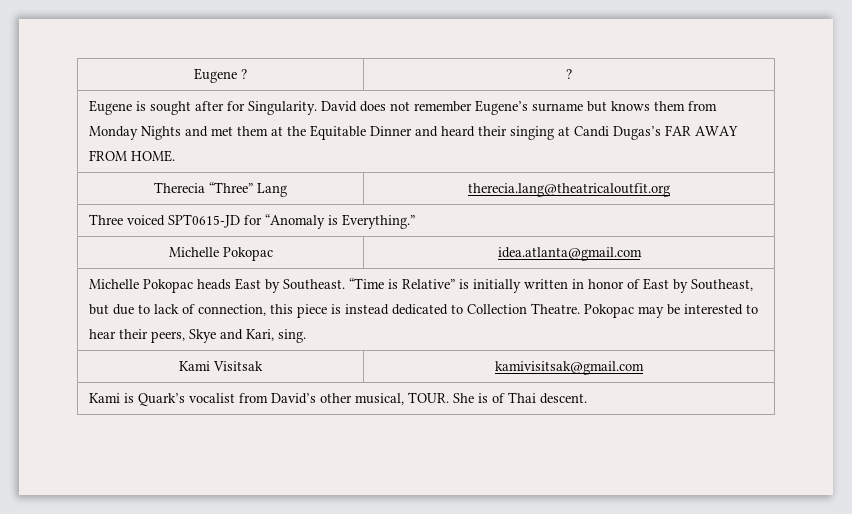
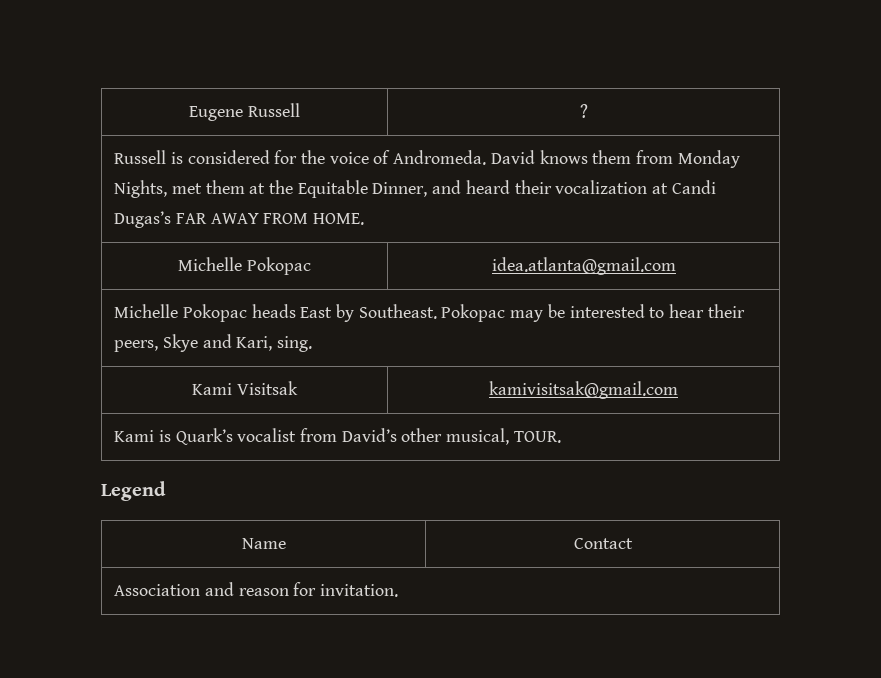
[194,68,247,83] Eugene ? -> [189,103,300,121] Eugene Russell
[88,100,607,115] Eugene is sought after for Singularity. David does not remember Eugene’s surname but -> [114,150,535,165] Russell is considered for the voice of Andromeda. David
[140,126,208,140] Nights and -> [114,180,168,198] Nights,
[369,126,412,136] Dinner -> [372,182,428,197] Dinner,
[509,126,554,140] singing -> [555,180,648,194] vocalization
[154,182,287,197] [468,183,670,197] [88,214,415,229] // Therecia “Three” Lang | therecia.lang@theatricaloutfit.org // Three voiced SPT0615-JD for “Anomaly is Everything.” -> (364, 219) none
[348,278,753,293] [88,303,580,318] “Time is Relative” is initially written in honor of East by Southeast, but due to lack of connection, this piece is instead dedicated to Collection Theatre. -> (437, 311) none
[452,392,587,404] She is of Thai descent. -> [101,481,166,501] [241,538,286,549] [573,538,633,549] [114,582,398,597] // Legend // Name | Contact // Association and reason for invitation.

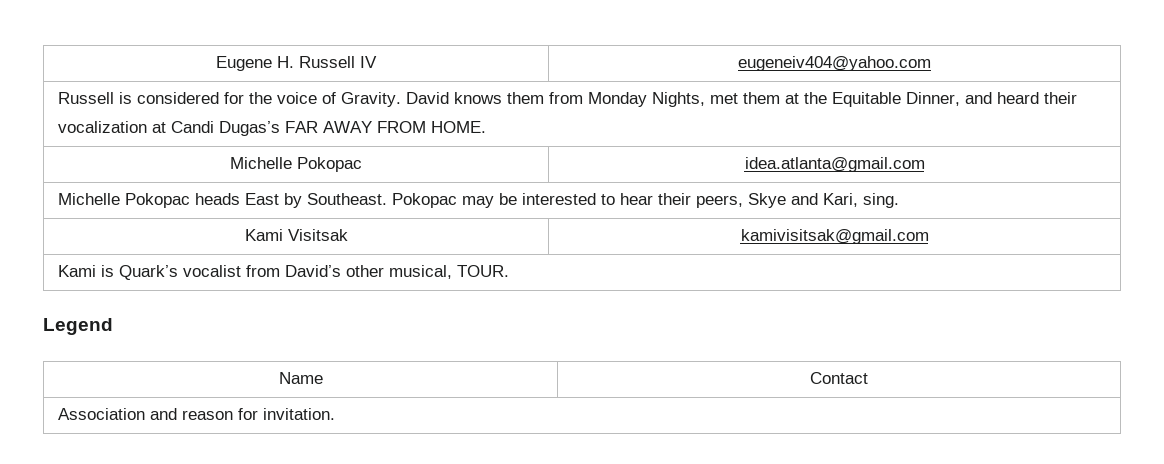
[247,103,300,117] [579,104,588,118] Russell | ? -> [277,56,377,68] [738,56,931,71] H. Russell IV | eugeneiv404@yahoo.com
[393,150,487,165] Andromeda. -> [341,92,402,107] Gravity.

